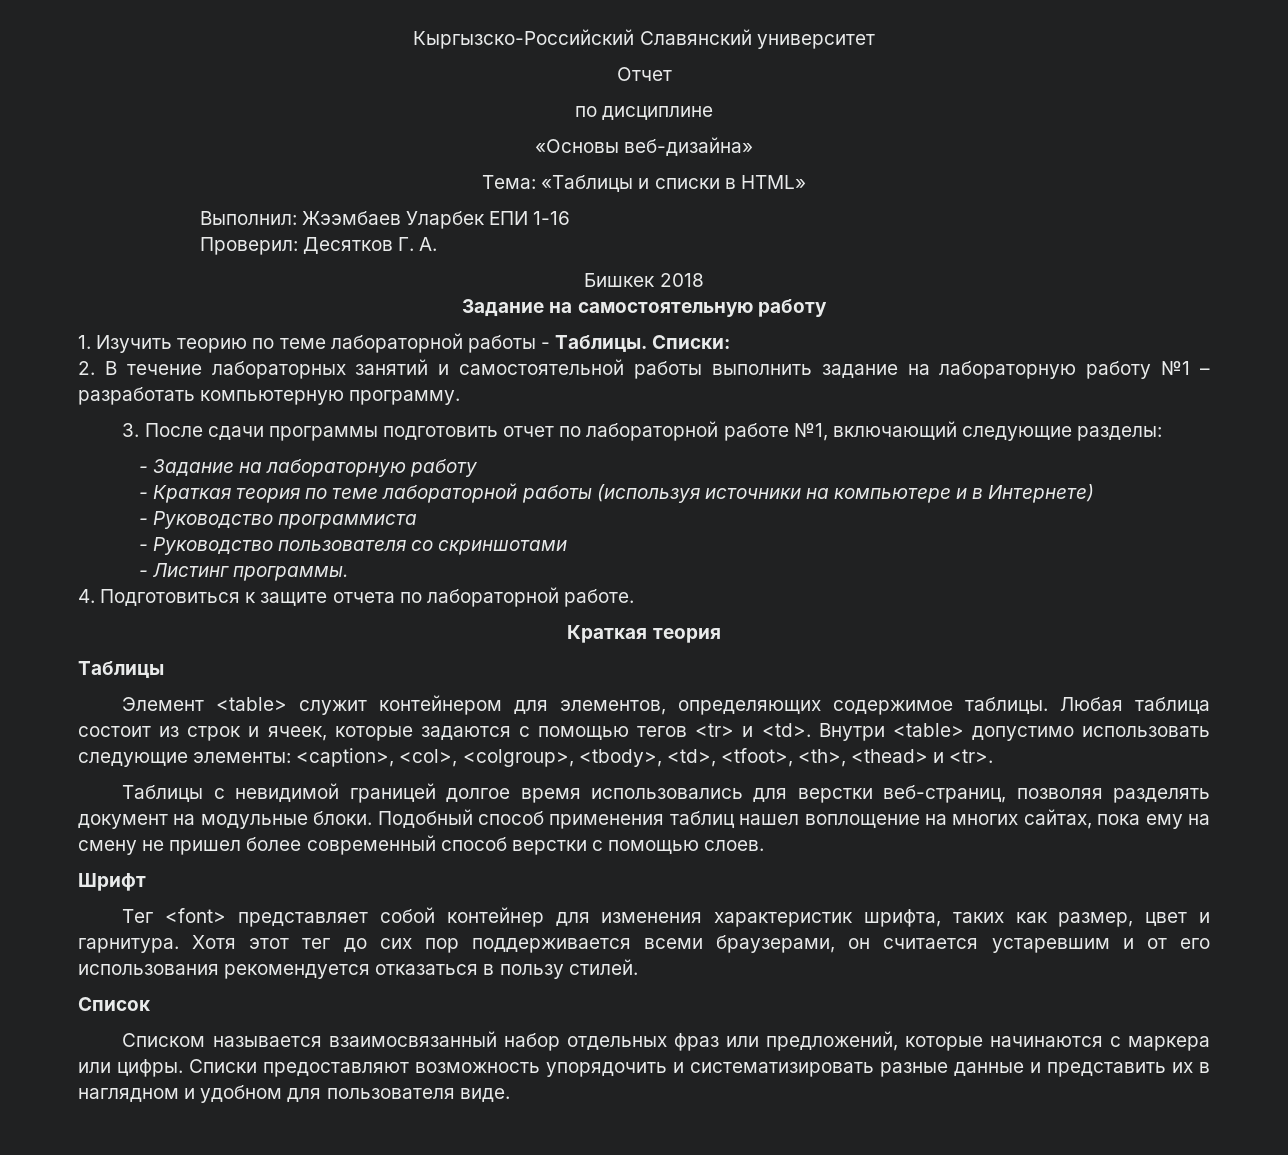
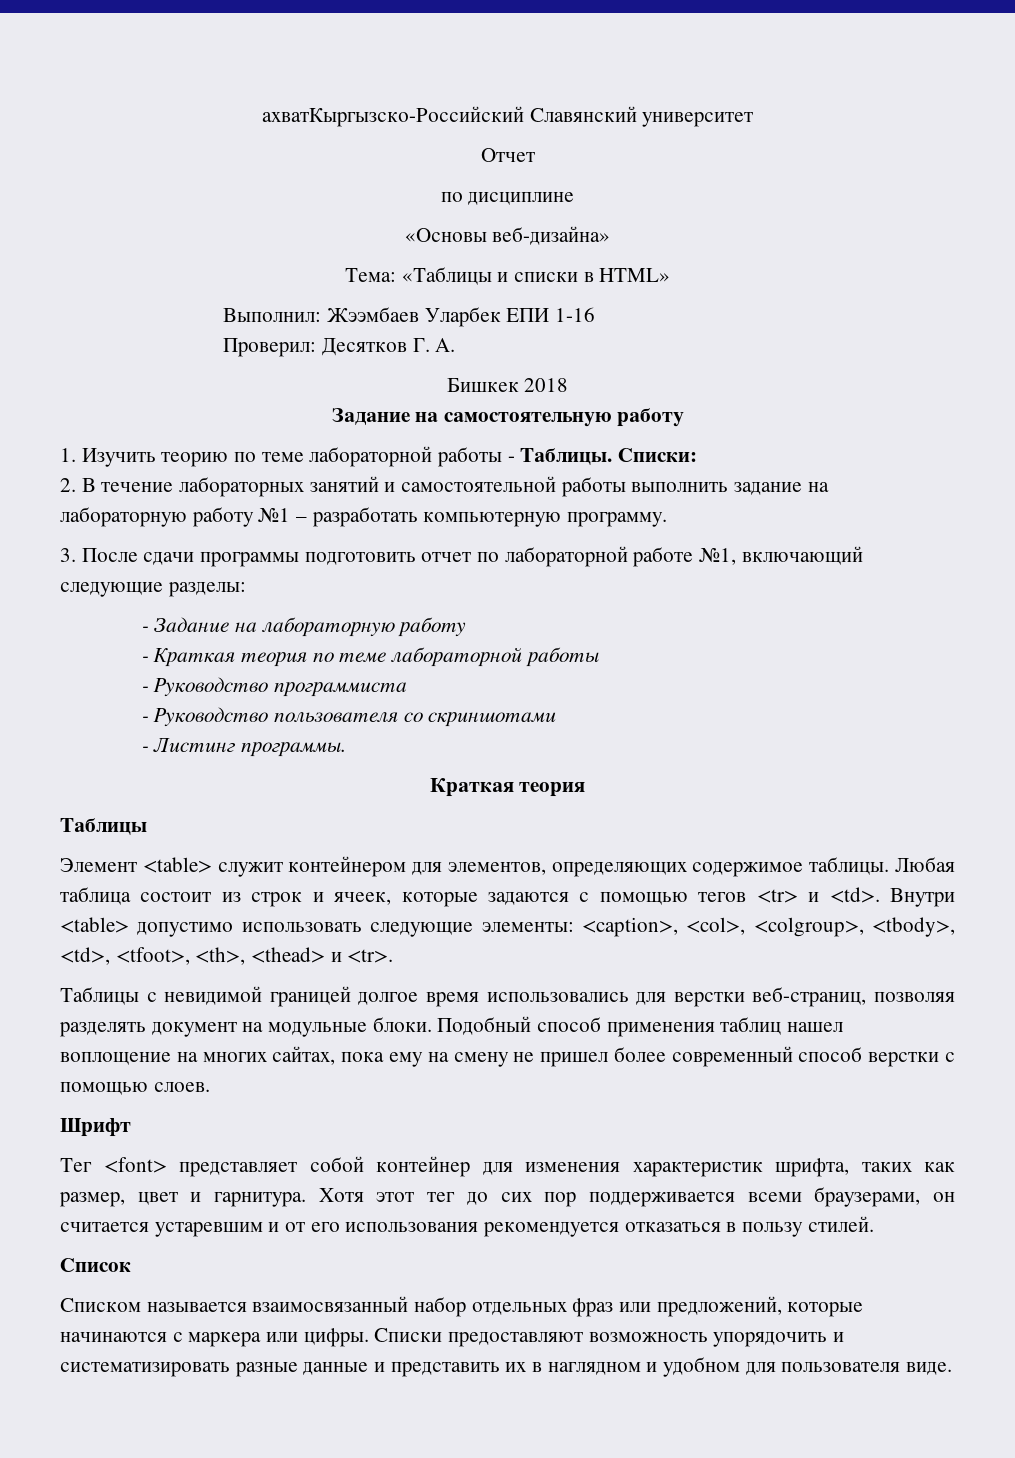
[413,29,635,49] Кыргызско-Российский -> [261,106,524,127] ахватКыргызско-Российский
[596,484,1095,503] (используя источники на компьютере и в Интернете) -> (599, 657) none
[78,587,634,607] // 4. Подготовиться к защите отчета по лабораторной работе. -> (347, 749) none

